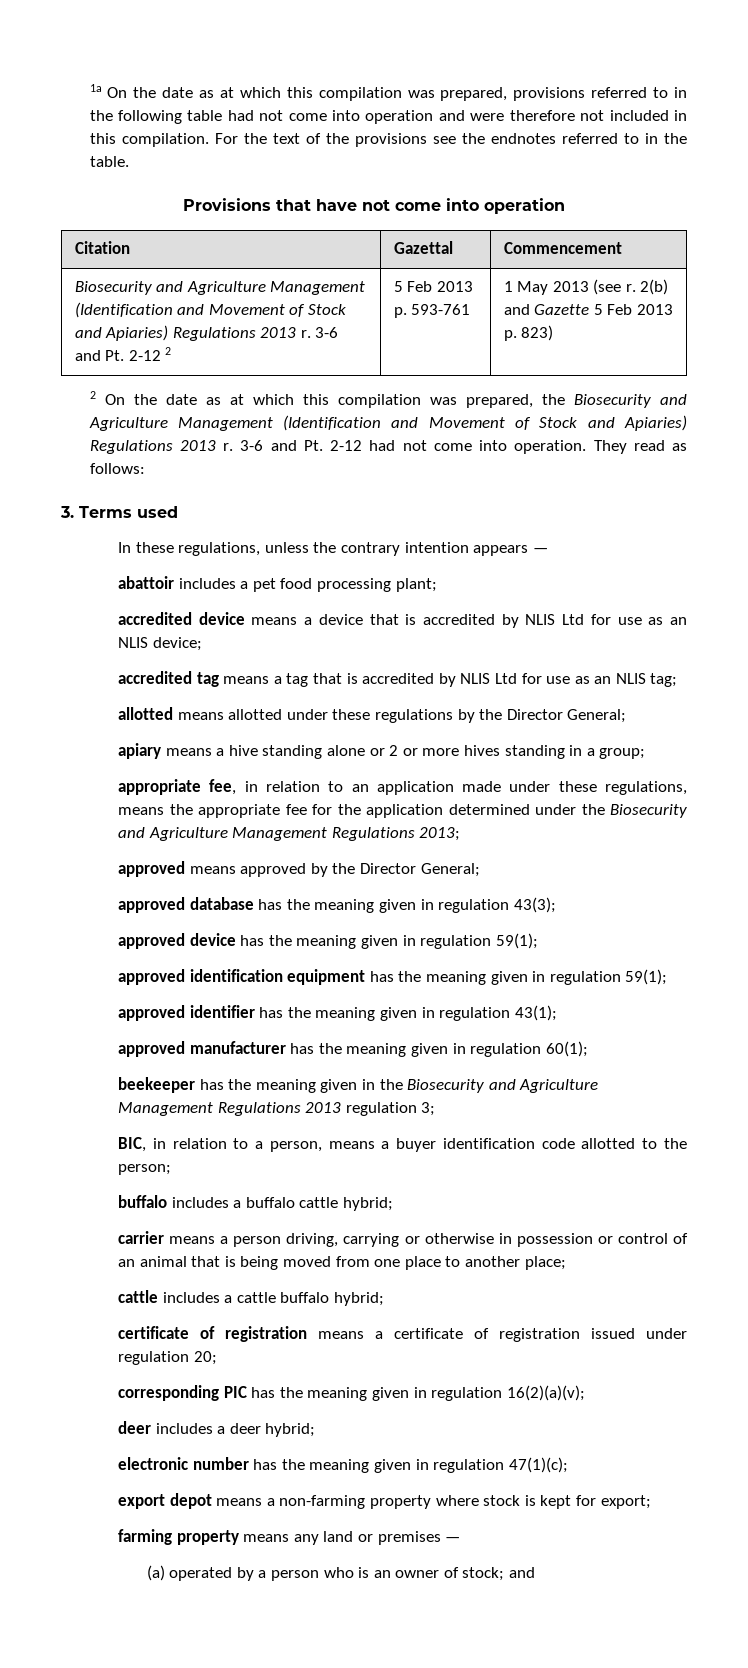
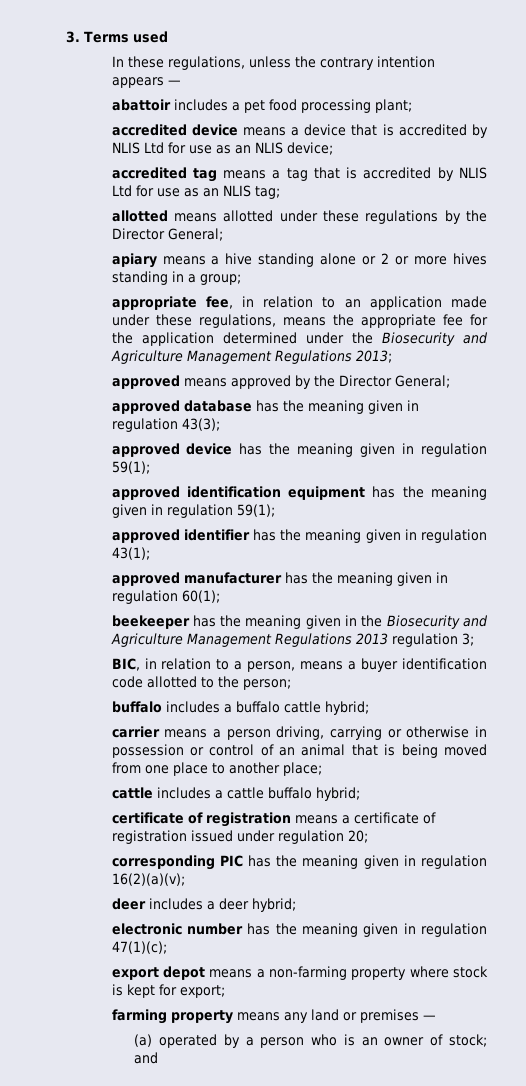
[89,84,687,101] [89,110,687,124] [89,133,687,147] [89,156,129,167] [183,198,565,214] [74,241,130,254] [393,241,453,254] [503,242,622,254] [74,281,366,295] [74,302,346,318] [74,325,339,341] [74,347,172,361] [393,281,473,292] [393,304,471,318] [503,279,669,295] [503,304,673,315] [503,325,554,341] [89,391,687,408] [88,415,687,431] [89,440,687,454] [89,463,145,474] 1a On the date as at which this compilation was prepared, provisions referred to in the following table had not come into operation and were therefore not included in this compilation. For the text of the provisions see the endnotes referred to in the table. // Provisions that have not come into operation // Citation | Gazettal | Commencement // Biosecurity and Agriculture Management (Identification and Movement of Stock and Apiaries) Regulations 2013 r. 3-6 and Pt. 2-12 2 | 5 Feb 2013 p. 593-761 | 1 May 2013 (see r. 2(b) and Gazette 5 Feb 2013 p. 823) // 2 On the date as at which this compilation was prepared, the Biosecurity and Agriculture Management (Identification and Movement of Stock and Apiaries) Regulations 2013 r. 3-6 and Pt. 2-12 had not come into operation. They read as follows: // -> (66, 37) none

